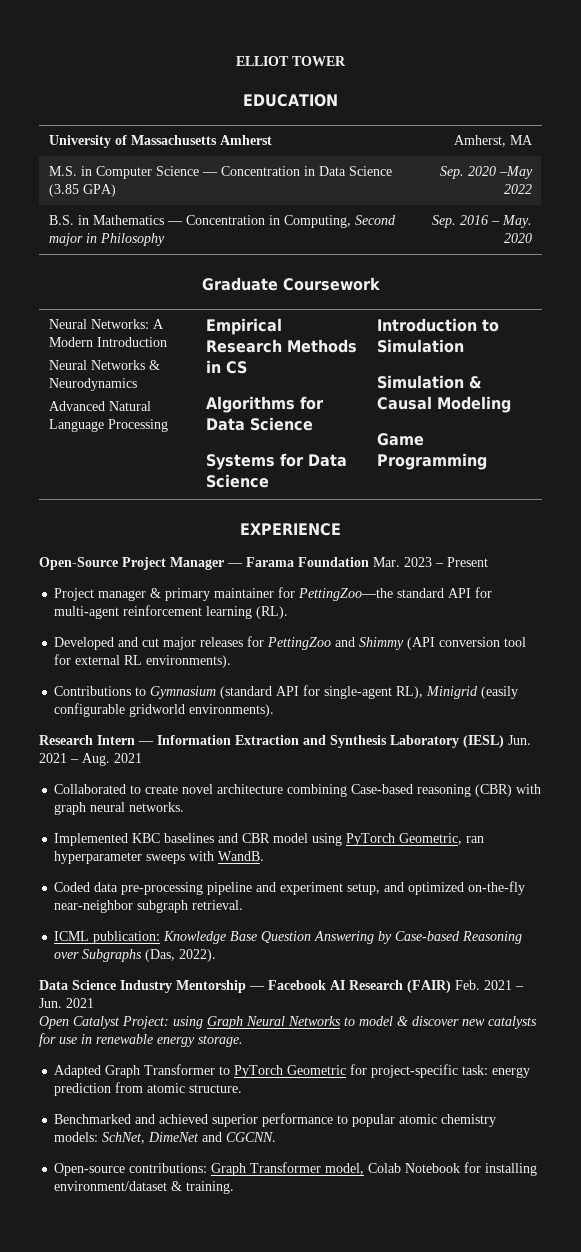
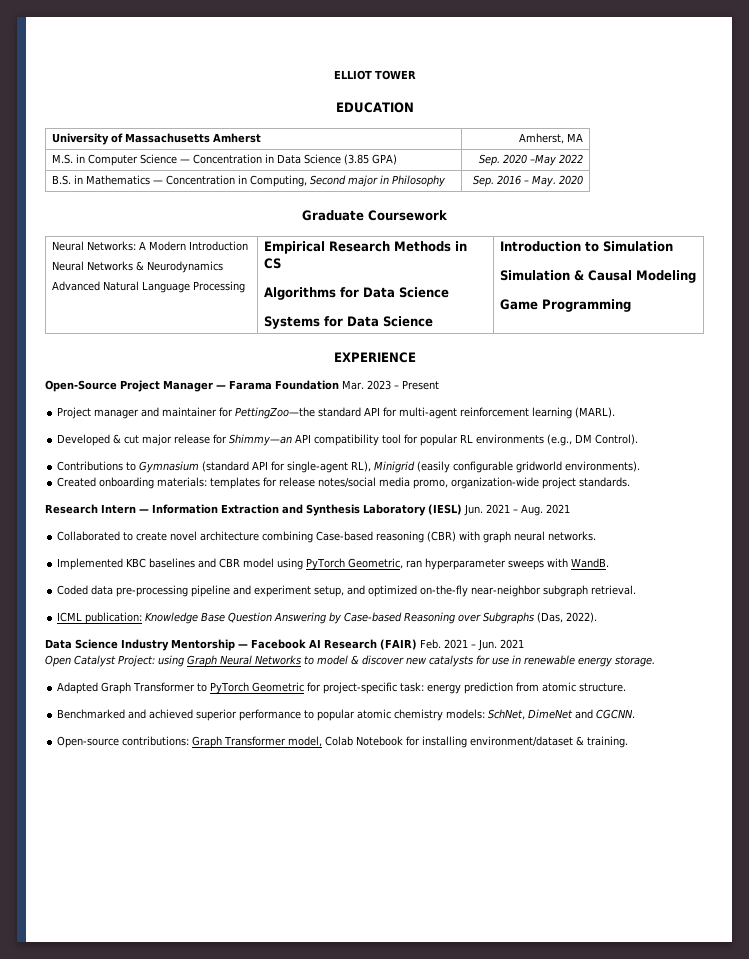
[150,588,211,601] & primary -> [141,407,160,417] and
[256,606,289,619] (RL). -> [575,407,616,418] (MARL).
[118,637,139,647] and -> [113,434,122,444] &
[200,636,527,650] [54,654,232,668] releases for PettingZoo and Shimmy (API conversion tool for external RL environments). -> [174,434,639,446] release for Shimmy—an API compatibility tool for popular RL environments (e.g., DM Control).
(275, 710) none -> [57,477,631,489] // Created onboarding materials: templates for release notes/social media promo, organization-wide project standards.

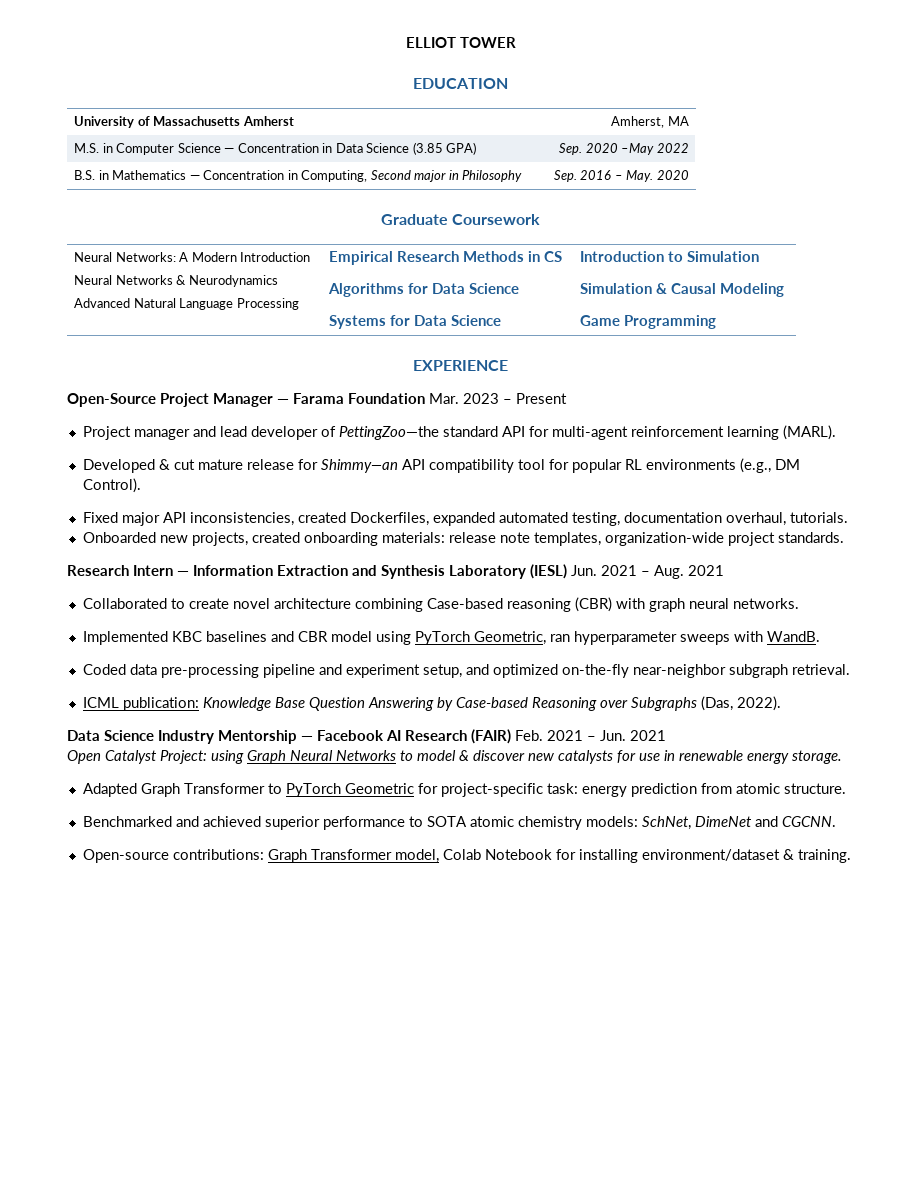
[162,407,234,417] maintainer for -> [219,426,336,440] lead developer of
[142,434,173,446] major -> [197,459,243,470] mature
[57,461,641,473] [57,477,449,489] Contributions to Gymnasium (standard API for single-agent RL), Minigrid (easily configurable gridworld environments). // Created onboarding materials: templates for release notes/social media promo, -> [82,512,848,526] [82,532,601,546] Fixed major API inconsistencies, created Dockerfiles, expanded automated testing, documentation overhaul, tutorials. // Onboarded new projects, created onboarding materials: release note templates,
[317,709,356,721] popular -> [426,816,467,827] SOTA

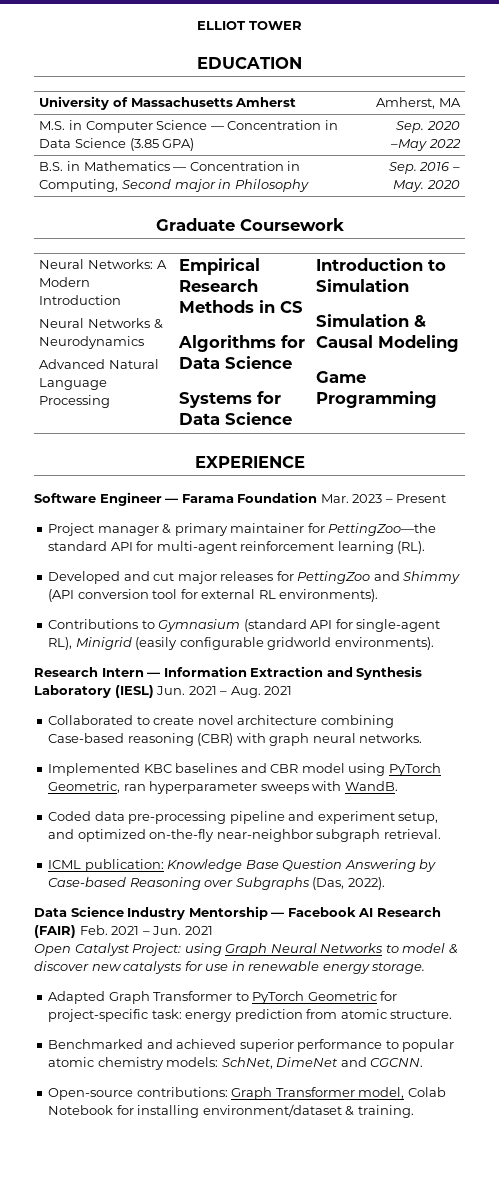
[67,393,273,407] Open-Source Project Manager -> [34,492,162,506] Software Engineer
[192,426,336,440] and lead developer of -> [162,523,325,536] & primary maintainer for
[782,425,836,440] (MARL). -> [397,541,426,554] (RL).
[158,458,800,473] [82,478,141,493] [82,512,848,526] [82,532,844,546] & cut mature release for Shimmy—an API compatibility tool for popular RL environments (e.g., DM Control). // Fixed major API inconsistencies, created Dockerfiles, expanded automated testing, documentation overhaul, tutorials. // Onboarded new projects, created onboarding materials: release note templates, organization-wide project standards. -> [123,571,461,584] [48,589,379,602] [48,619,441,632] [48,637,434,650] and cut major releases for PettingZoo and Shimmy (API conversion tool for external RL environments). // Contributions to Gymnasium (standard API for single-agent RL), Minigrid (easily configurable gridworld environments).
[426,816,467,827] SOTA -> [402,1039,455,1052] popular

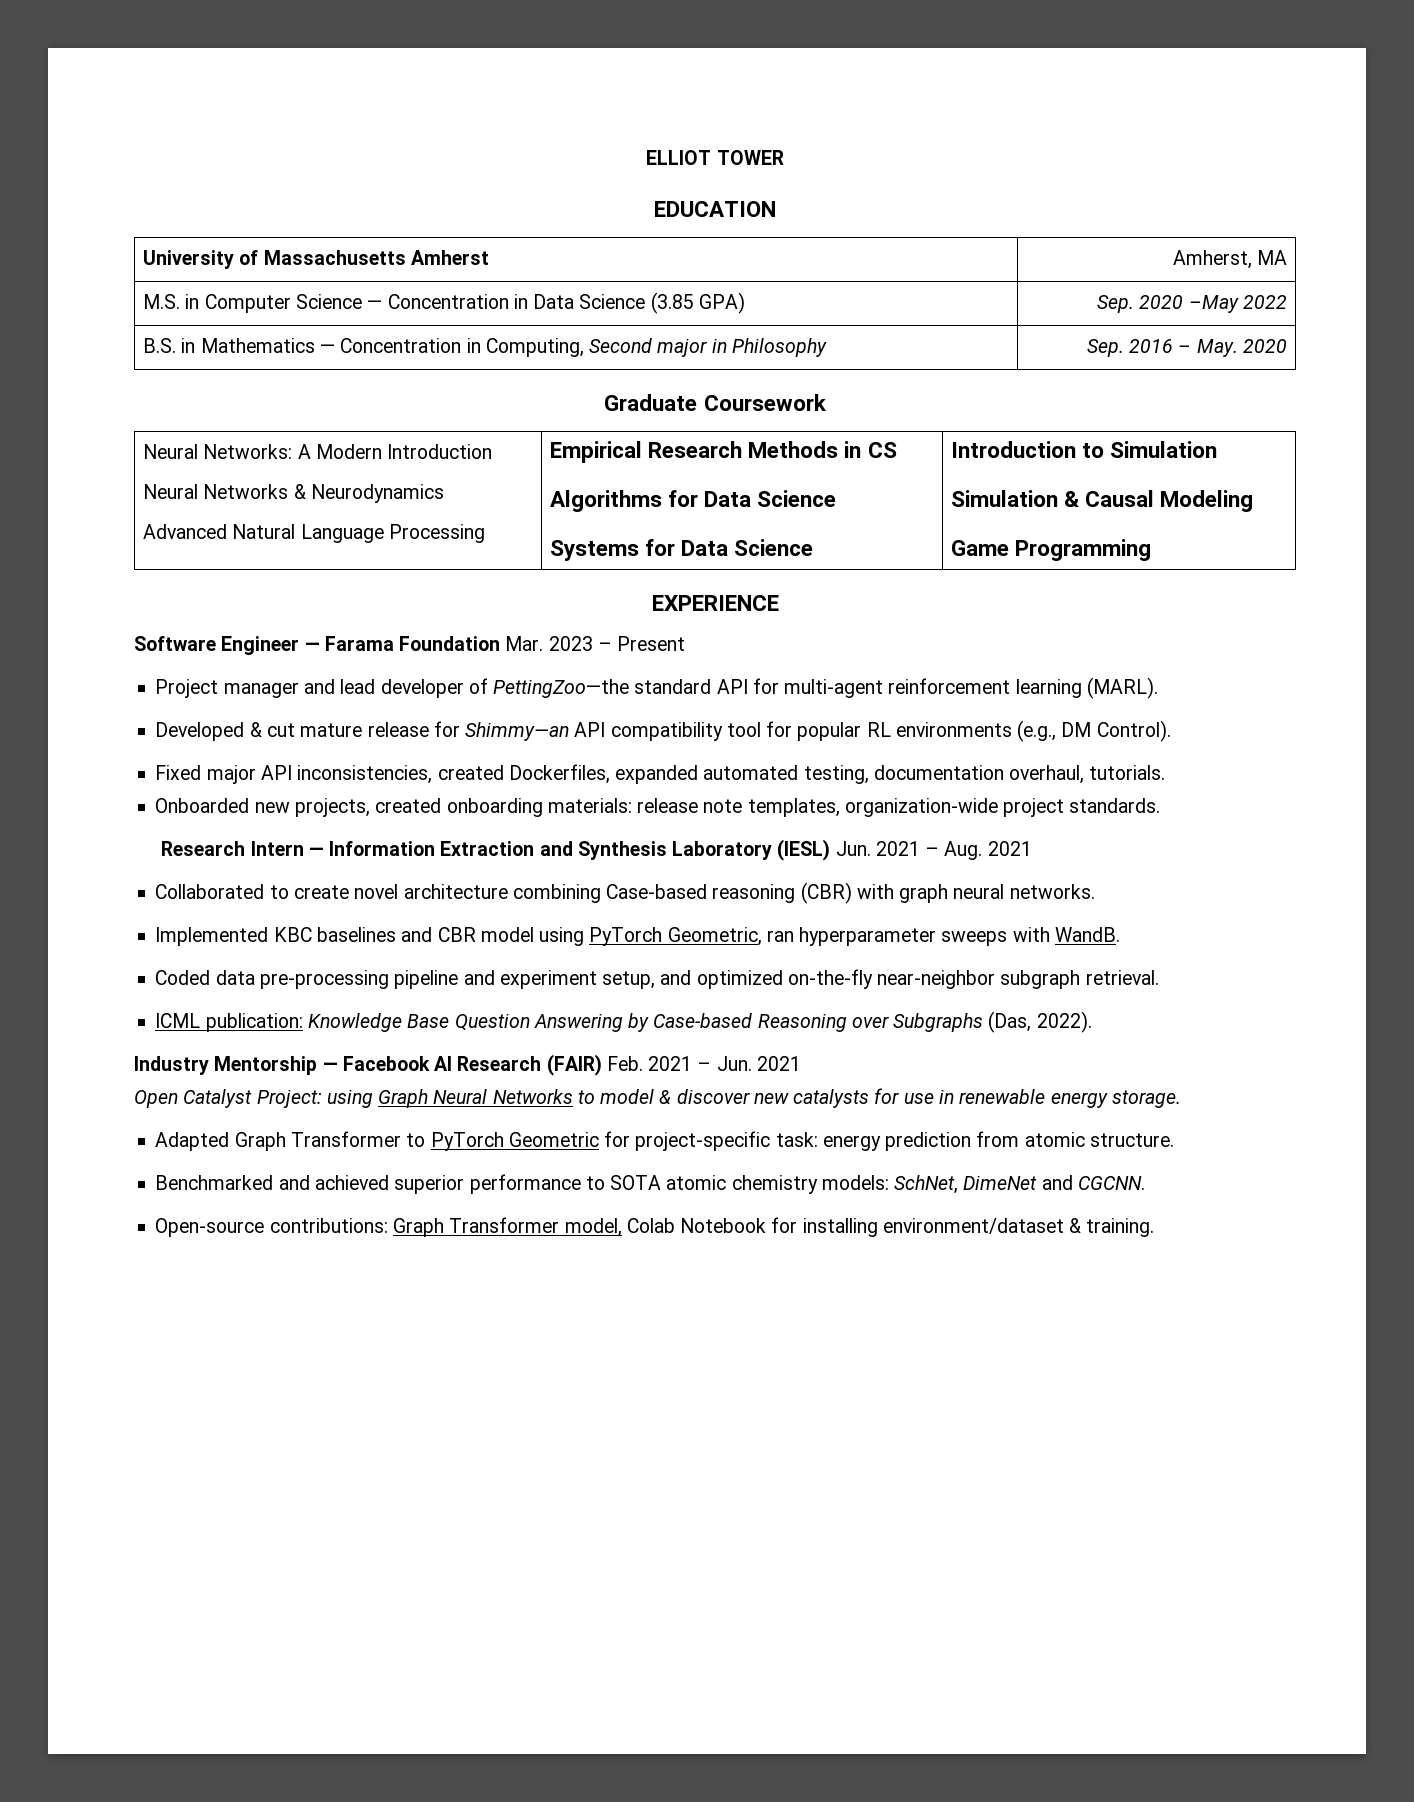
[162,523,325,536] & primary maintainer for -> [303,678,488,698] and lead developer of
[397,541,426,554] (RL). -> [1086,677,1158,699] (MARL).
[123,571,461,584] [48,589,379,602] [48,619,441,632] [48,637,434,650] and cut major releases for PettingZoo and Shimmy (API conversion tool for external RL environments). // Contributions to Gymnasium (standard API for single-agent RL), Minigrid (easily configurable gridworld environments). -> [249,720,1171,742] [155,764,1166,784] [155,798,1161,817] & cut mature release for Shimmy—an API compatibility tool for popular RL environments (e.g., DM Control). // Fixed major API inconsistencies, created Dockerfiles, expanded automated testing, documentation overhaul, tutorials. // Onboarded new projects, created onboarding materials: release note templates, organization-wide project standards.
[34,906,124,917] Data Science -> (1092, 1022) none
[402,1039,455,1052] popular -> [610,1175,662,1190] SOTA

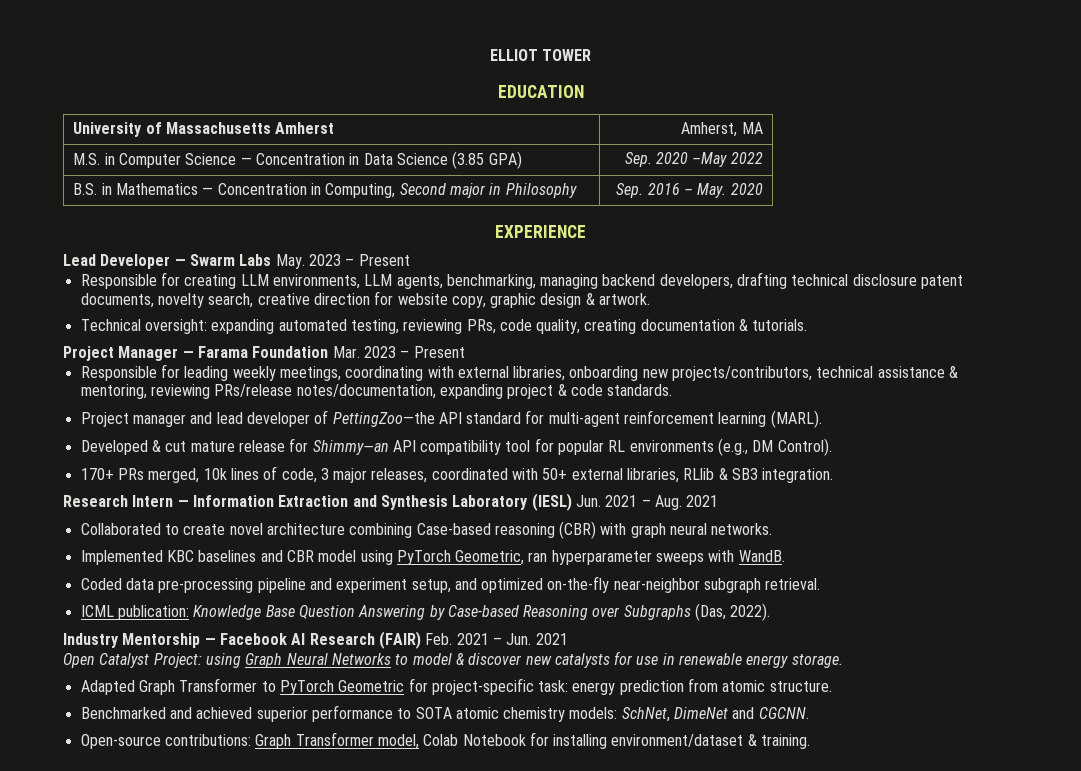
[604,394,827,411] [143,444,493,459] [143,484,444,503] [143,524,485,543] [550,441,897,463] [550,490,837,512] [550,539,814,561] [951,441,1218,458] [951,490,1254,512] [951,539,1152,561] [651,595,779,611] [134,636,300,655] Graduate Coursework // Neural Networks: A Modern Introduction // Neural Networks & Neurodynamics // Advanced Natural Language Processing | Empirical Research Methods in CS // Algorithms for Data Science // Systems for Data Science | Introduction to Simulation // Simulation & Causal Modeling // Game Programming // EXPERIENCE // Software Engineer -> [495,225,586,238] [63,254,410,269] [80,272,964,289] [80,291,651,308] [80,319,808,334] [63,346,179,361] EXPERIENCE // Lead Developer — Swarm Labs May. 2023 – Present // Responsible for creating LLM environments, LLM agents, benchmarking, managing backend developers, drafting technical disclosure patent documents, novelty search, creative direction for website copy, graphic design & artwork. // Technical oversight: expanding automated testing, reviewing PRs, code quality, creating documentation & tutorials. // Project Manager
(686, 643) none -> [80,364,959,381] [80,384,673,399] // Responsible for leading weekly meetings, coordinating with external libraries, onboarding new projects/contributors, technical assistance & mentoring, reviewing PRs/release notes/documentation, expanding project & code standards.
[634,679,748,694] standard API -> [438,412,522,424] API standard
[155,764,1166,784] [155,798,1161,817] Fixed major API inconsistencies, created Dockerfiles, expanded automated testing, documentation overhaul, tutorials. // Onboarded new projects, created onboarding materials: release note templates, organization-wide project standards. -> [80,466,834,483] 170+ PRs merged, 10k lines of code, 3 major releases, coordinated with 50+ external libraries, RLlib & SB3 integration.

